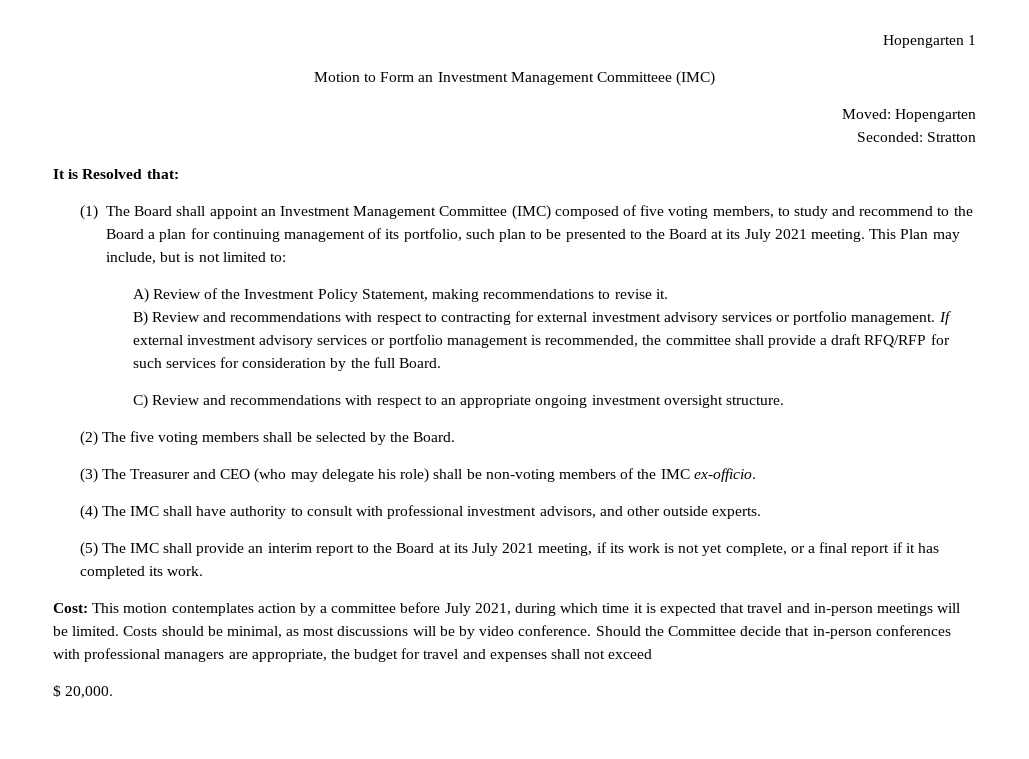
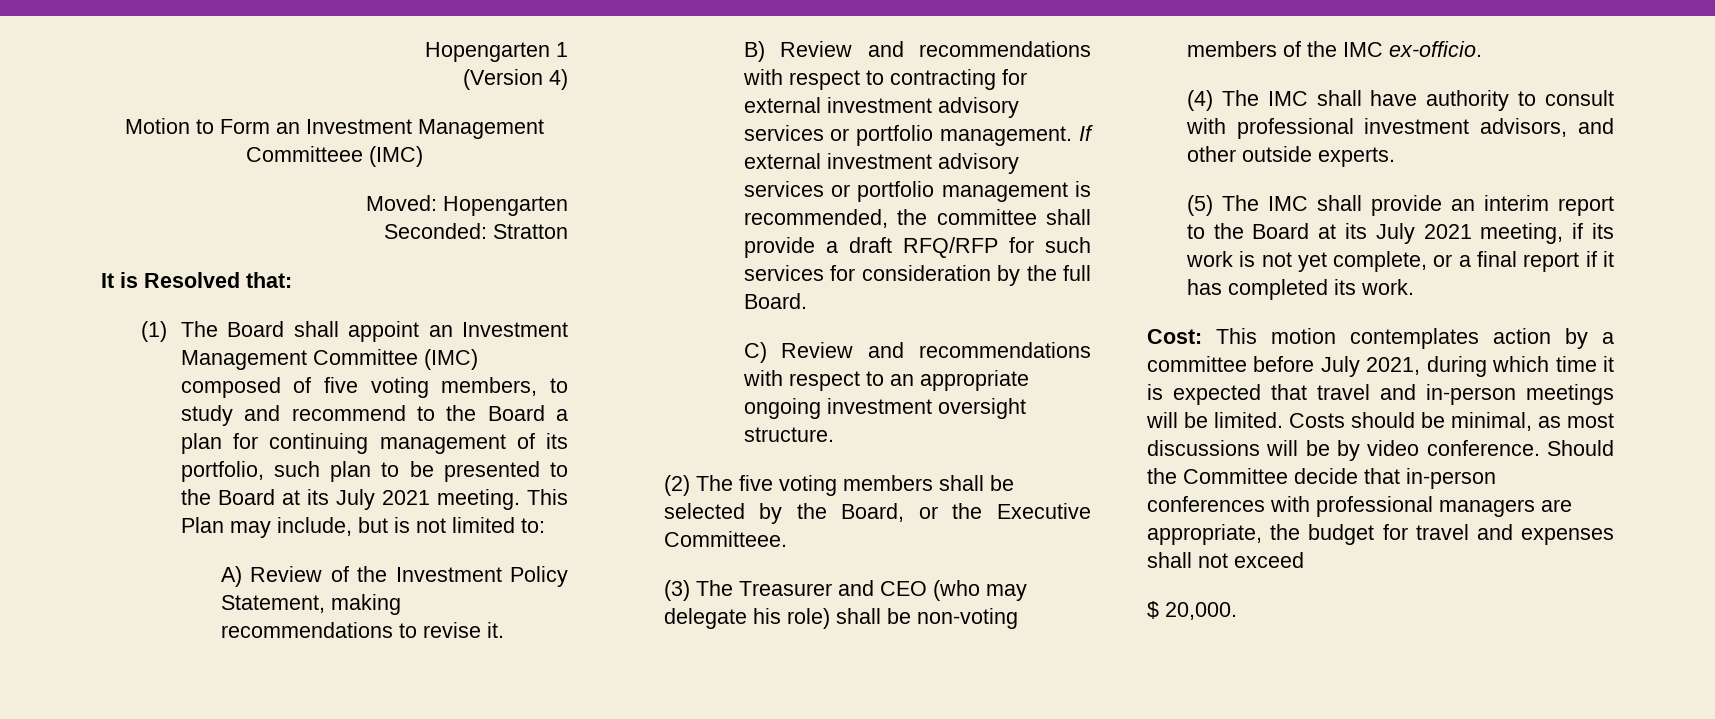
(976, 40) none -> [463,69,568,90] // (Version 4)
[413,432,456,442] Board. -> [841,503,1091,522] [663,531,787,547] Board, or the Executive Committeee.

